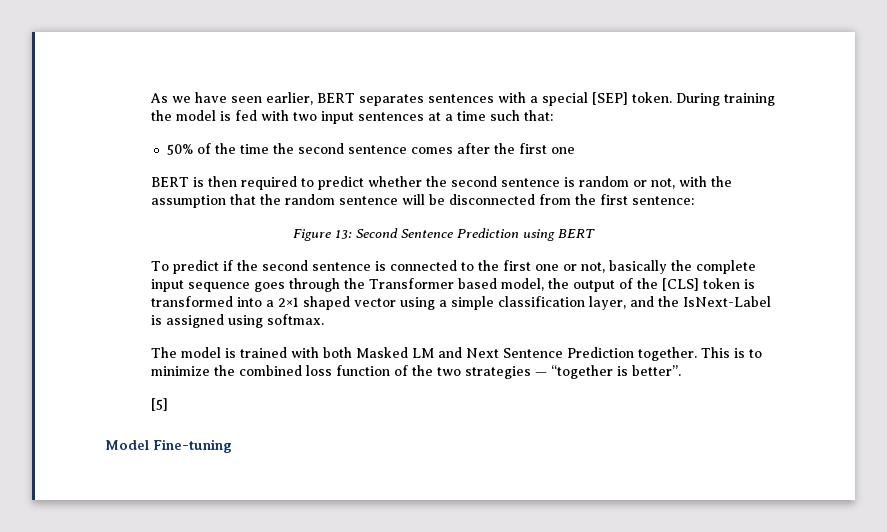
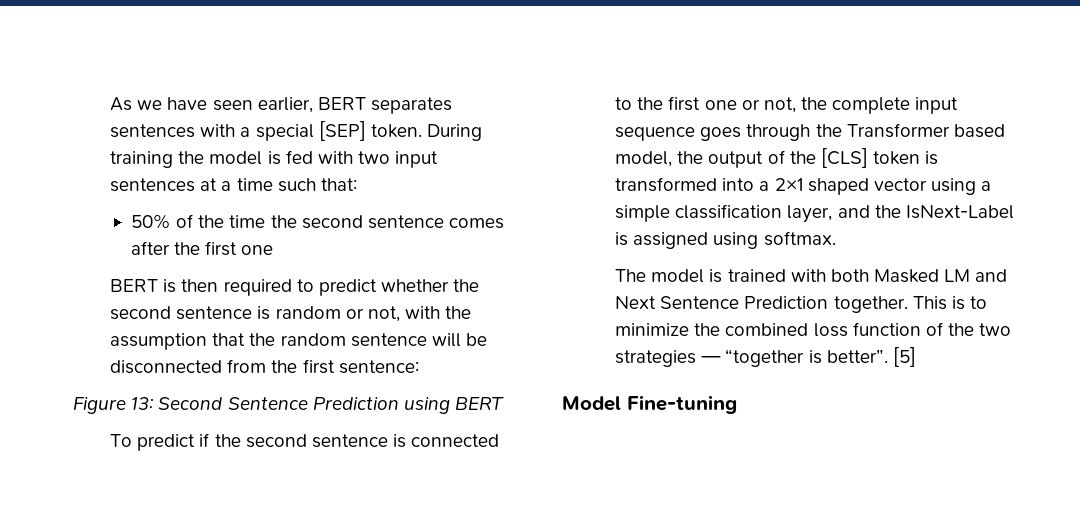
[609,260,668,274] basically -> (796, 105) none
(682, 370) // -> (888, 356) none

